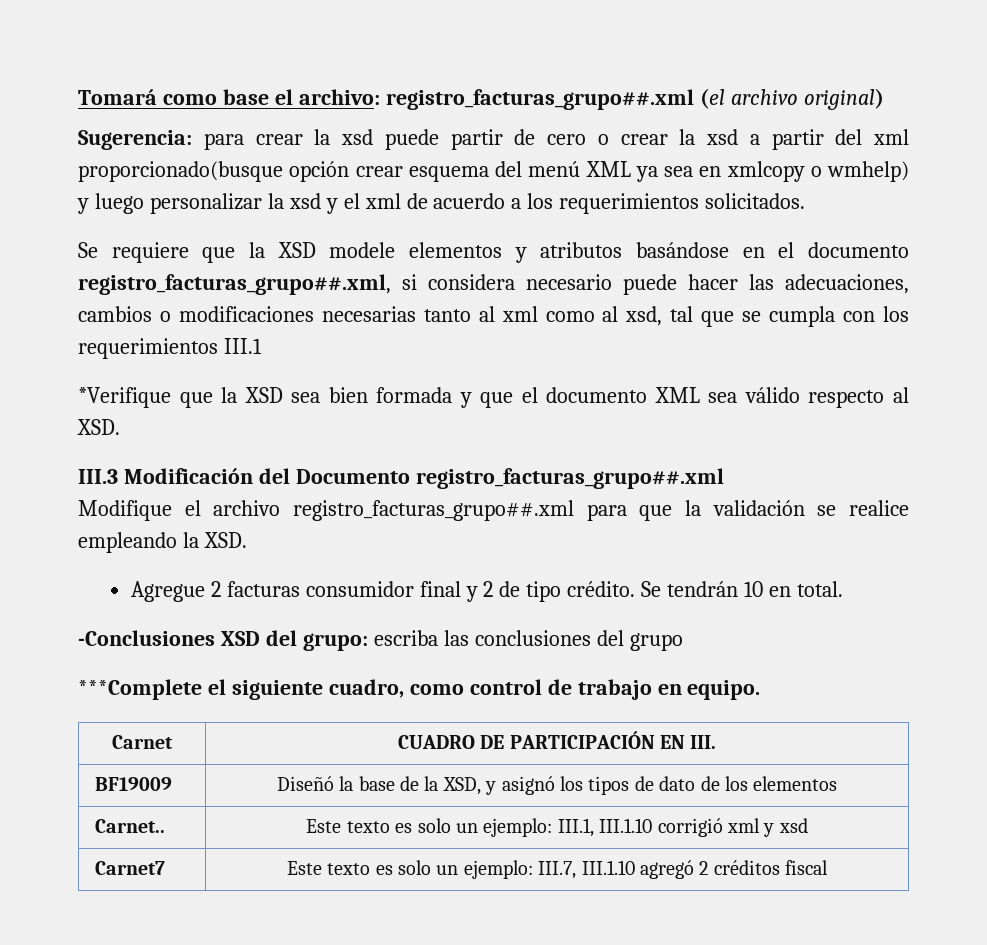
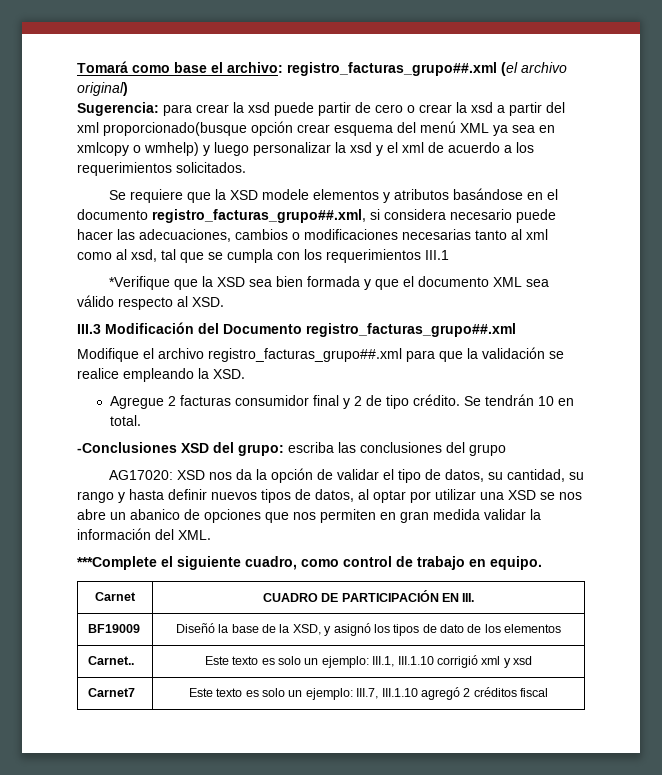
(683, 642) none -> [109,468,585,483] [77,489,582,503] [77,509,541,523] [77,528,211,540] // AG17020: XSD nos da la opción de validar el tipo de datos, su cantidad, su rango y hasta definir nuevos tipos de datos, al optar por utilizar una XSD se nos abre un abanico de opciones que nos permiten en gran medida validar la información del XML.

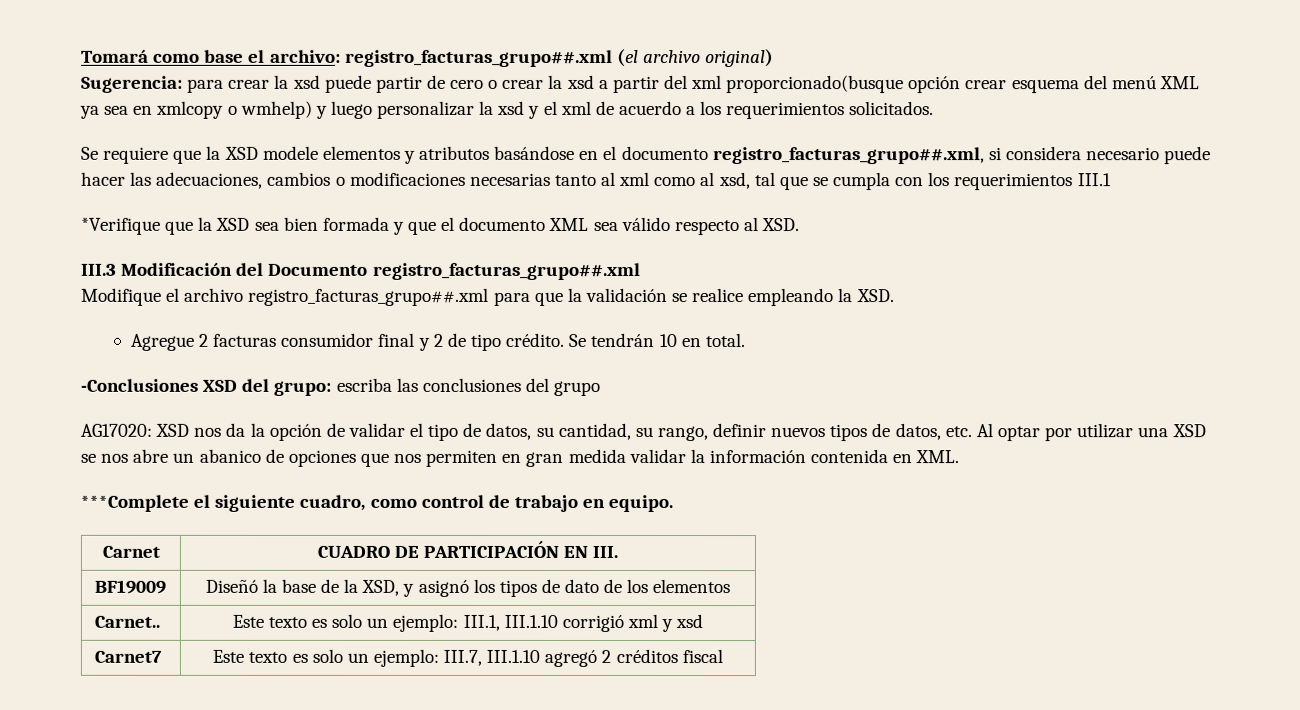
[77,489,164,503] rango y hasta -> [656,426,708,442] rango,
[358,489,369,500] al -> [944,423,993,438] etc. Al
[155,529,174,540] del -> [810,449,913,464] contenida en

